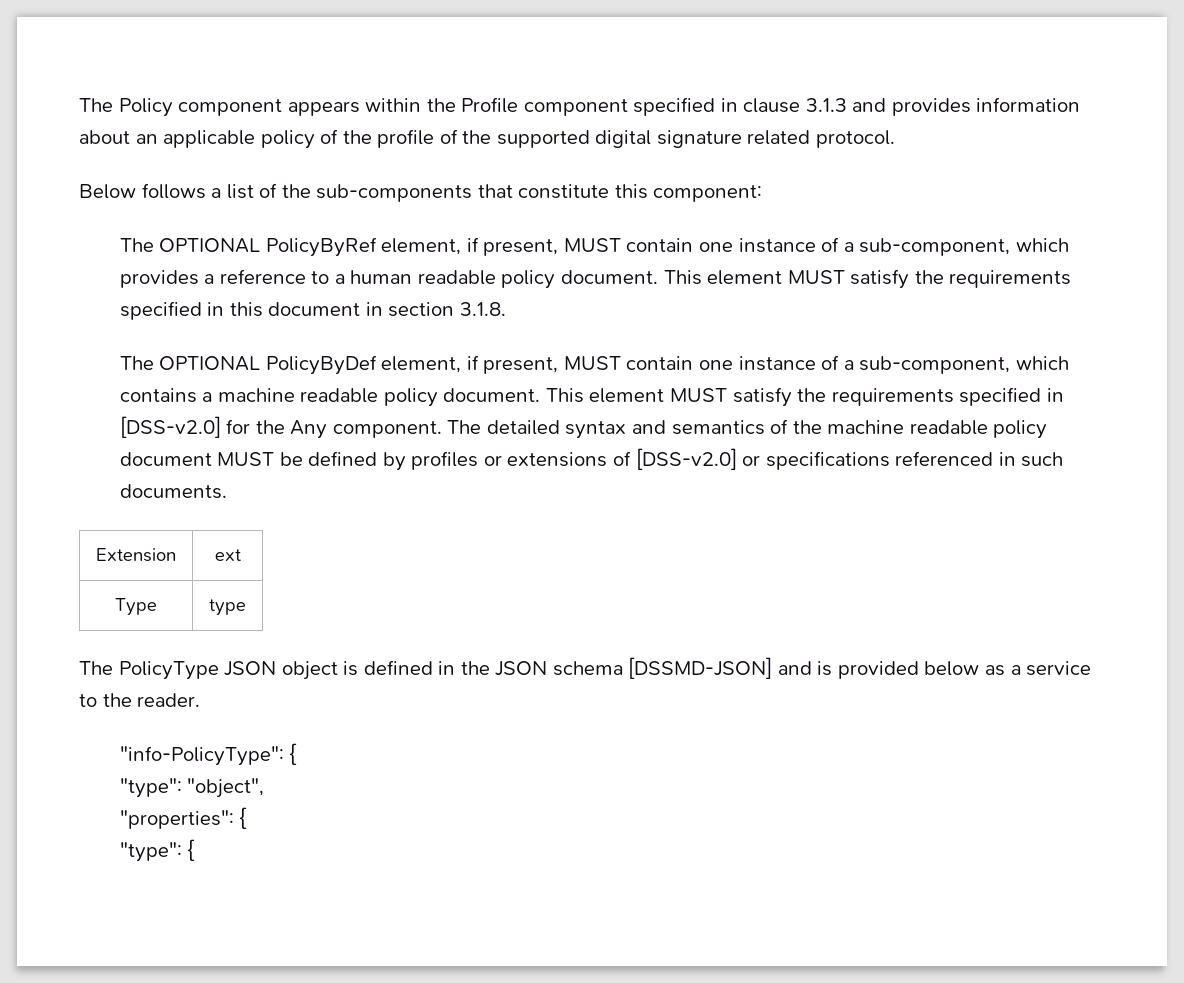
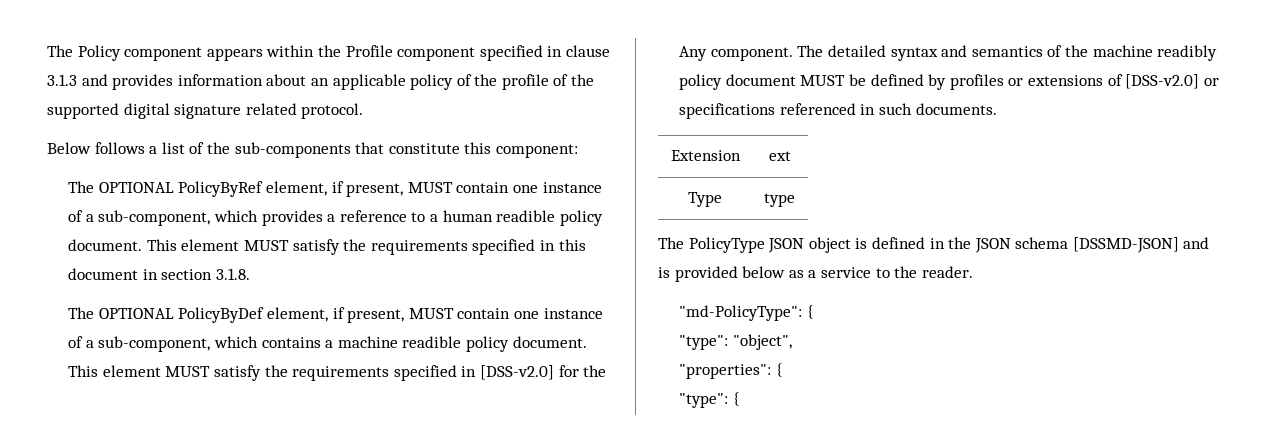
[417,270,496,285] readable -> [496,210,556,222] readible
[300,388,379,403] readable -> [402,336,462,348] readible
[909,420,988,435] readable -> [1157,45,1218,61] readibly
[119,746,284,766] "info-PolicyType": -> [679,305,803,321] "md-PolicyType":

